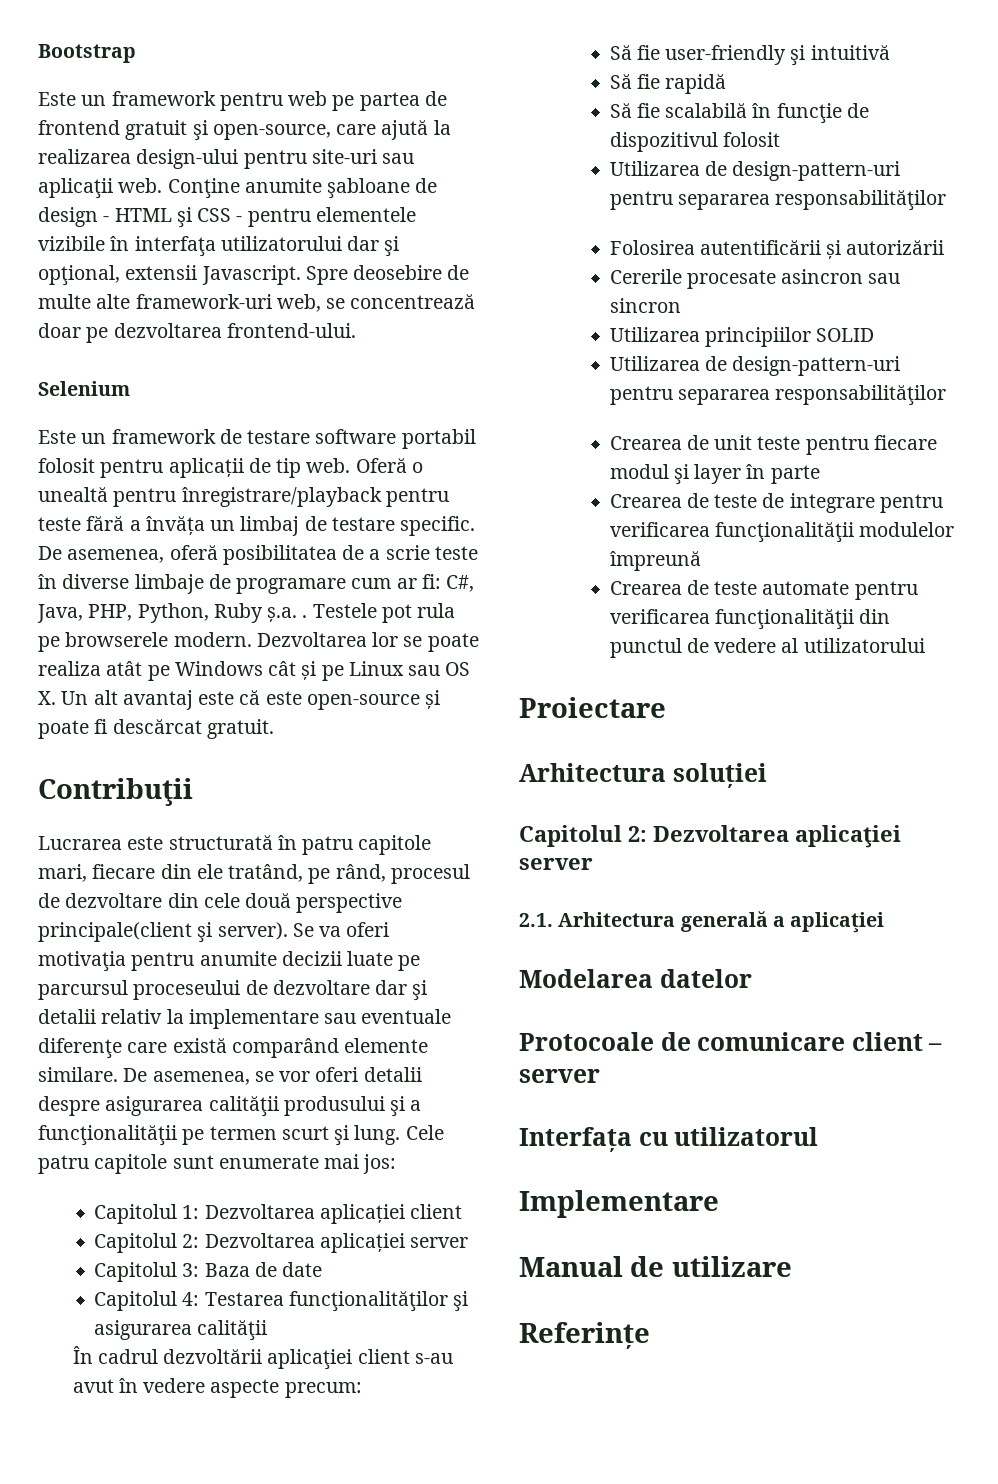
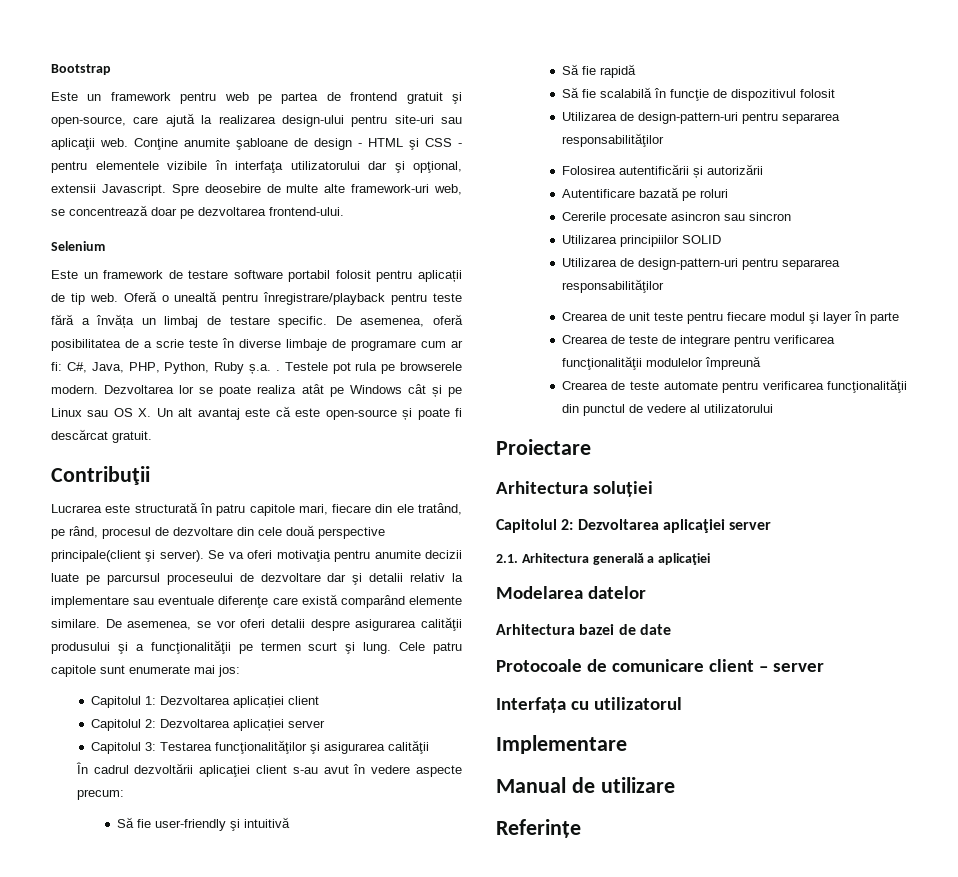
[204,1262,323,1277] [94,1291,200,1311] Baza de date // Capitolul 4: -> (157, 746) none
(945, 247) none -> [561,187,728,201] // Autentificare bazată pe roluri
(752, 978) none -> [496,624,671,635] // Arhitectura bazei de date

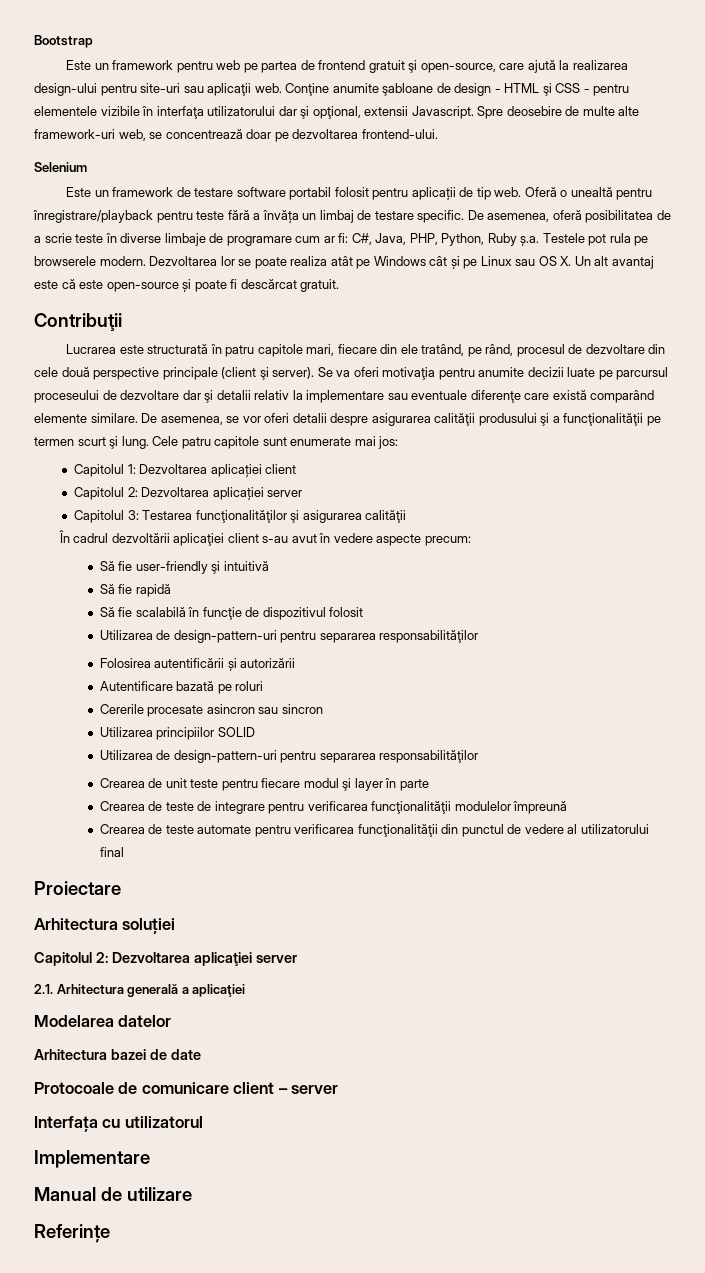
[275,370,280,371] . -> (540, 241) none
[51,550,141,562] principale(client -> [162,367,257,380] principale (client
(773, 408) none -> [99,847,124,857] final

